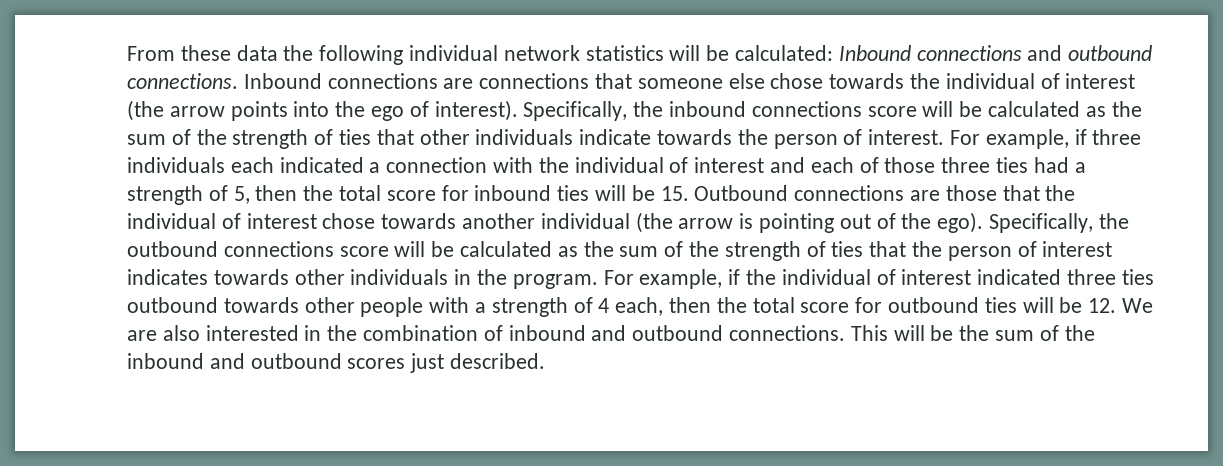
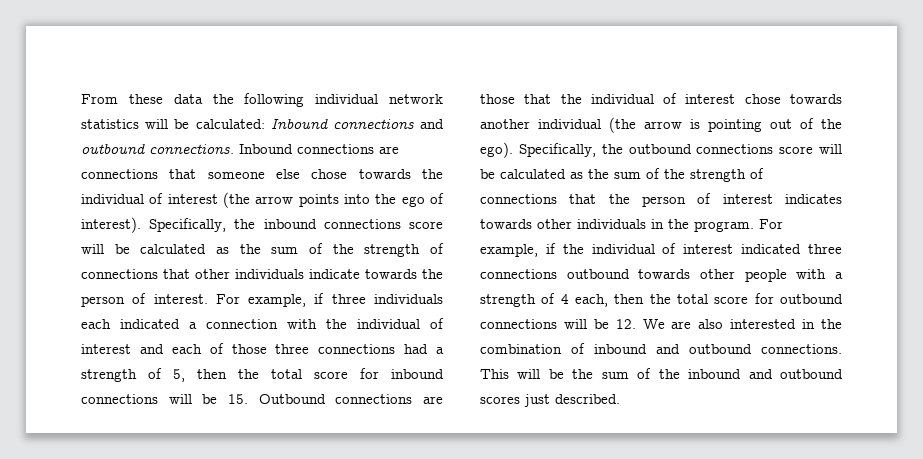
[339,129,372,145] ties -> [81,269,158,279] connections
[996,157,1029,173] ties -> [318,344,396,354] connections
[557,185,590,201] ties -> [81,394,158,404] connections
[831,241,864,257] ties -> [480,194,557,204] connections
[1121,269,1154,285] ties -> [480,269,557,279] connections
[984,297,1017,313] ties -> [480,319,557,329] connections

